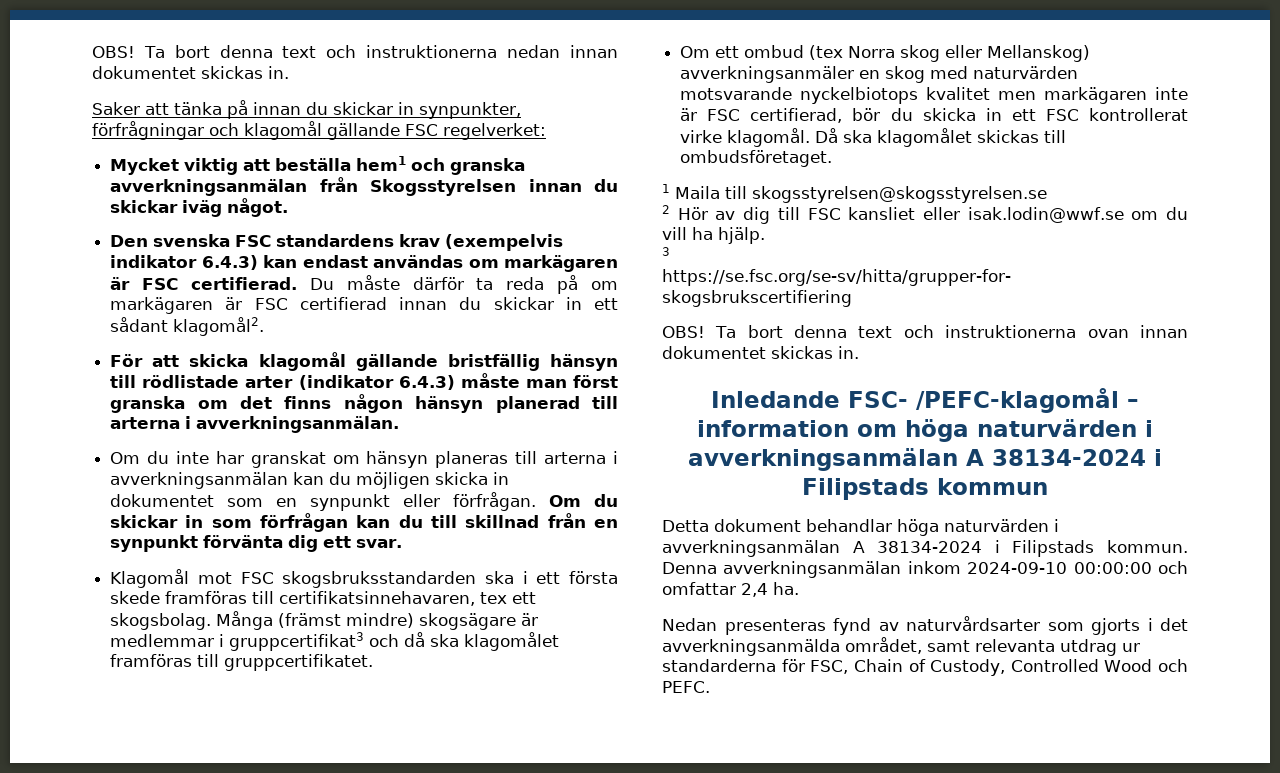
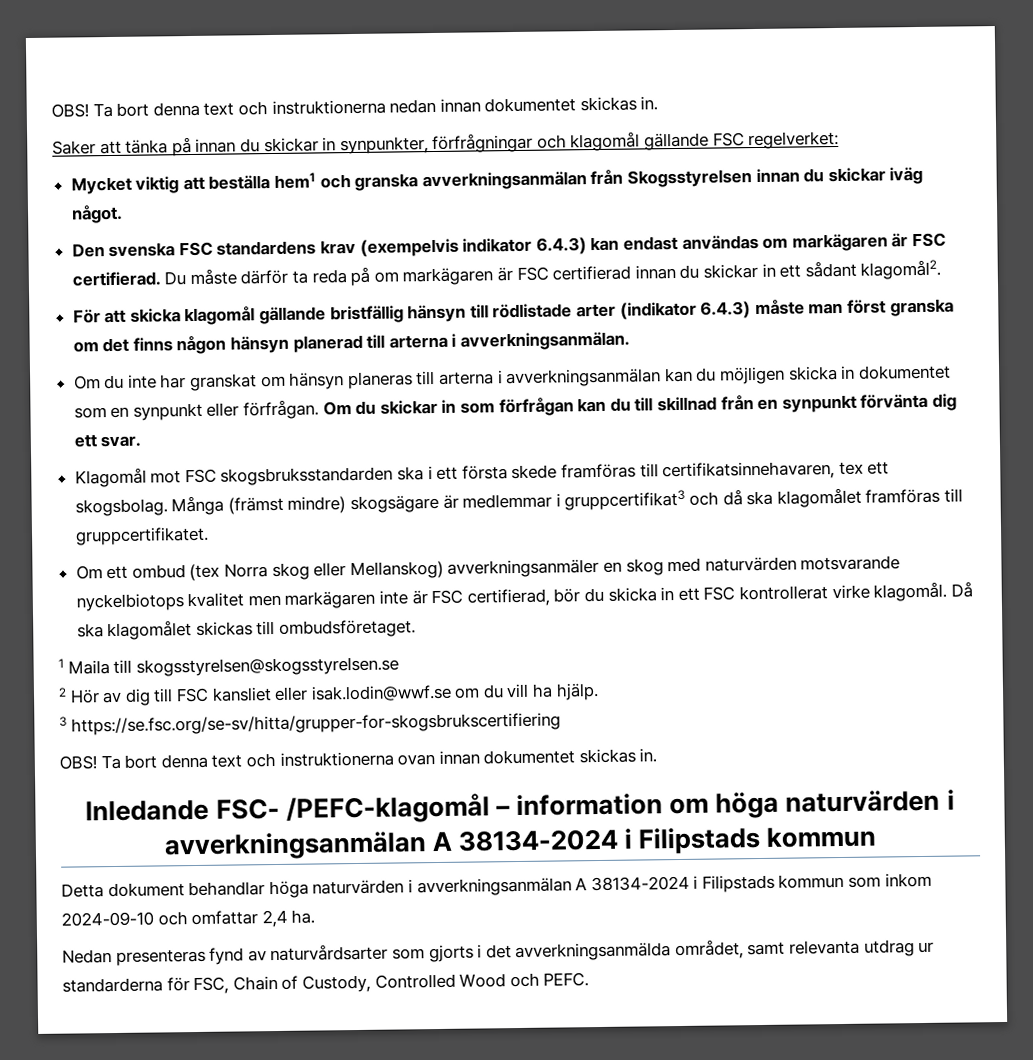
[1107,540,1188,553] [662,561,902,578] kommun. Denna avverkningsanmälan -> [778,873,882,889] kommun som
[1073,562,1152,574] 00:00:00 -> (154, 919) none

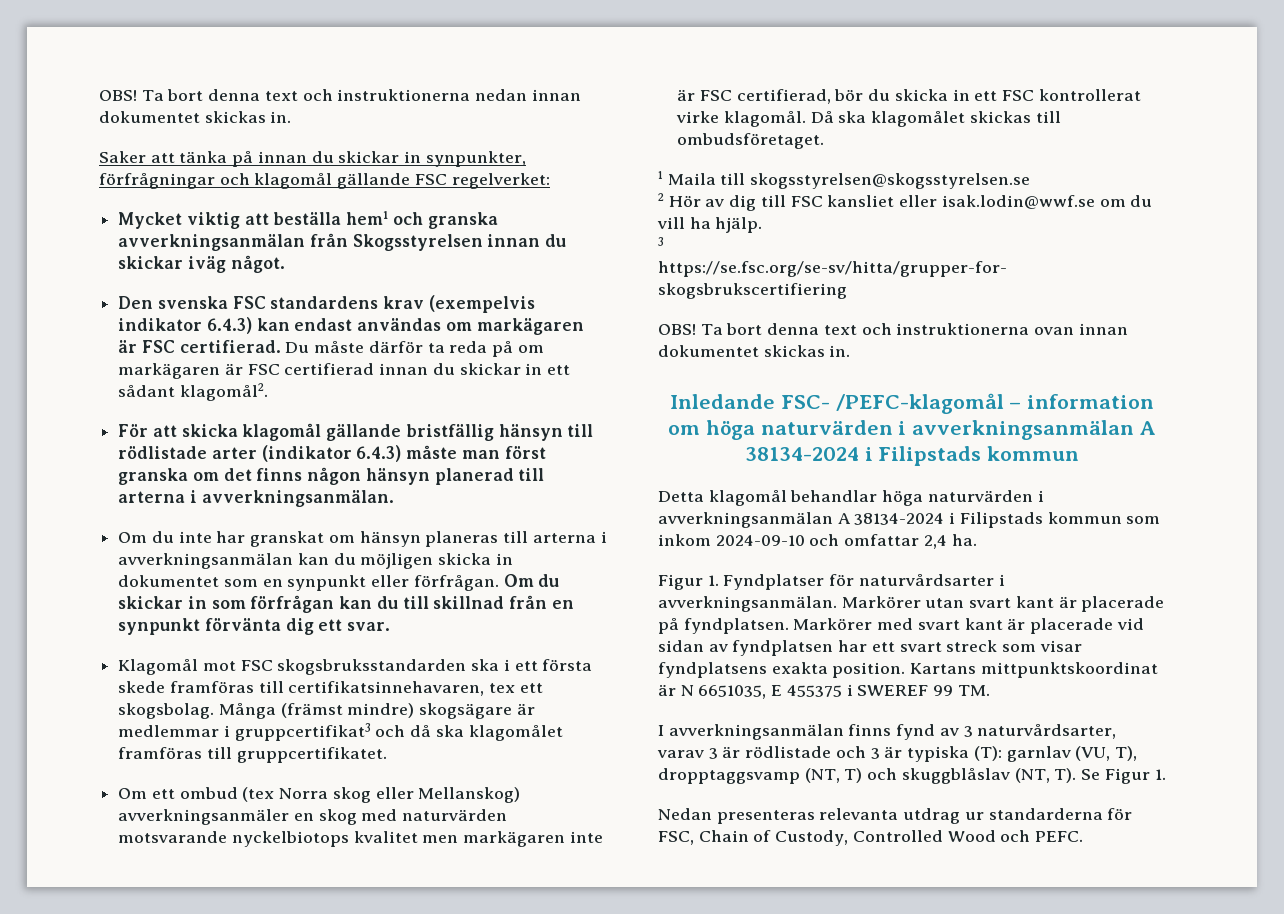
[107,882,185,898] dokument -> [708,490,787,506] klagomål
[62,939,786,967] Nedan presenteras fynd av naturvårdsarter som gjorts i det avverkningsanmälda området, samt -> [658,574,1005,590] [658,596,1165,612] [658,618,1144,634] [658,640,1082,656] [658,662,1158,678] [658,684,990,699] [658,724,1117,740] [657,746,1137,762] [658,768,1166,784] [658,808,815,824] Figur 1. Fyndplatser för naturvårdsarter i avverkningsanmälan. Markörer utan svart kant är placerade på fyndplatsen. Markörer med svart kant är placerade vid sidan av fyndplatsen har ett svart streck som visar fyndplatsens exakta position. Kartans mittpunktskoordinat är N 6651035, E 455375 i SWEREF 99 TM. // I avverkningsanmälan finns fynd av 3 naturvårdsarter, varav 3 är rödlistade och 3 är typiska (T): garnlav (VU, T), dropptaggsvamp (NT, T) och skuggblåslav (NT, T). Se Figur 1. // Nedan presenteras

